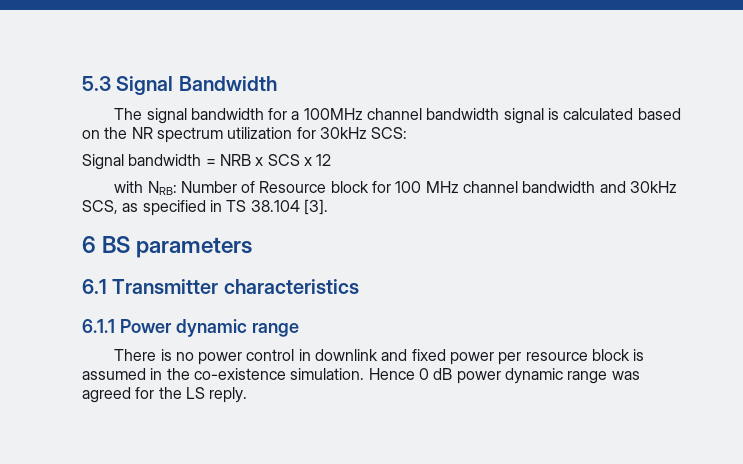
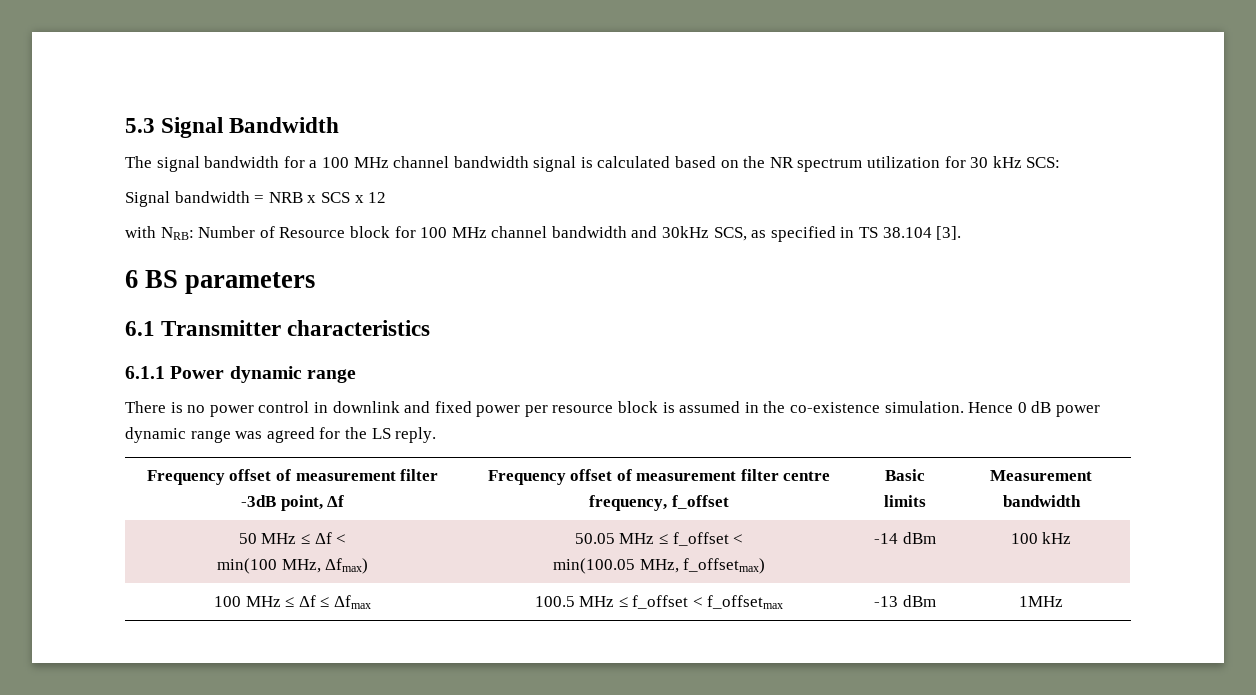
[303,108,363,120] 100MHz -> [321,157,389,168] 100 MHz
[319,127,367,139] 30kHz -> [970,156,1022,168] 30 kHz
(248, 395) none -> [146,469,439,485] [240,495,345,511] [487,469,831,485] [589,495,729,511] [885,469,925,481] [884,495,926,507] [990,470,1092,481] [1002,495,1081,507] [238,532,347,544] [216,558,369,574] [574,532,744,546] [552,558,766,574] [874,532,936,544] [1010,532,1072,544] [214,595,371,609] [534,595,784,609] [874,595,936,607] [1019,596,1063,607] // Frequency offset of measurement filter -3dB point, Δf | Frequency offset of measurement filter centre frequency, f_offset | Basic limits | Measurement bandwidth // 50 MHz ≤ Δf < // min(100 MHz, Δfmax) | 50.05 MHz ≤ f_offset < // min(100.05 MHz, f_offsetmax) | -14 dBm | 100 kHz // 100 MHz ≤ Δf ≤ Δfmax | 100.5 MHz ≤ f_offset < f_offsetmax | -13 dBm | 1MHz

